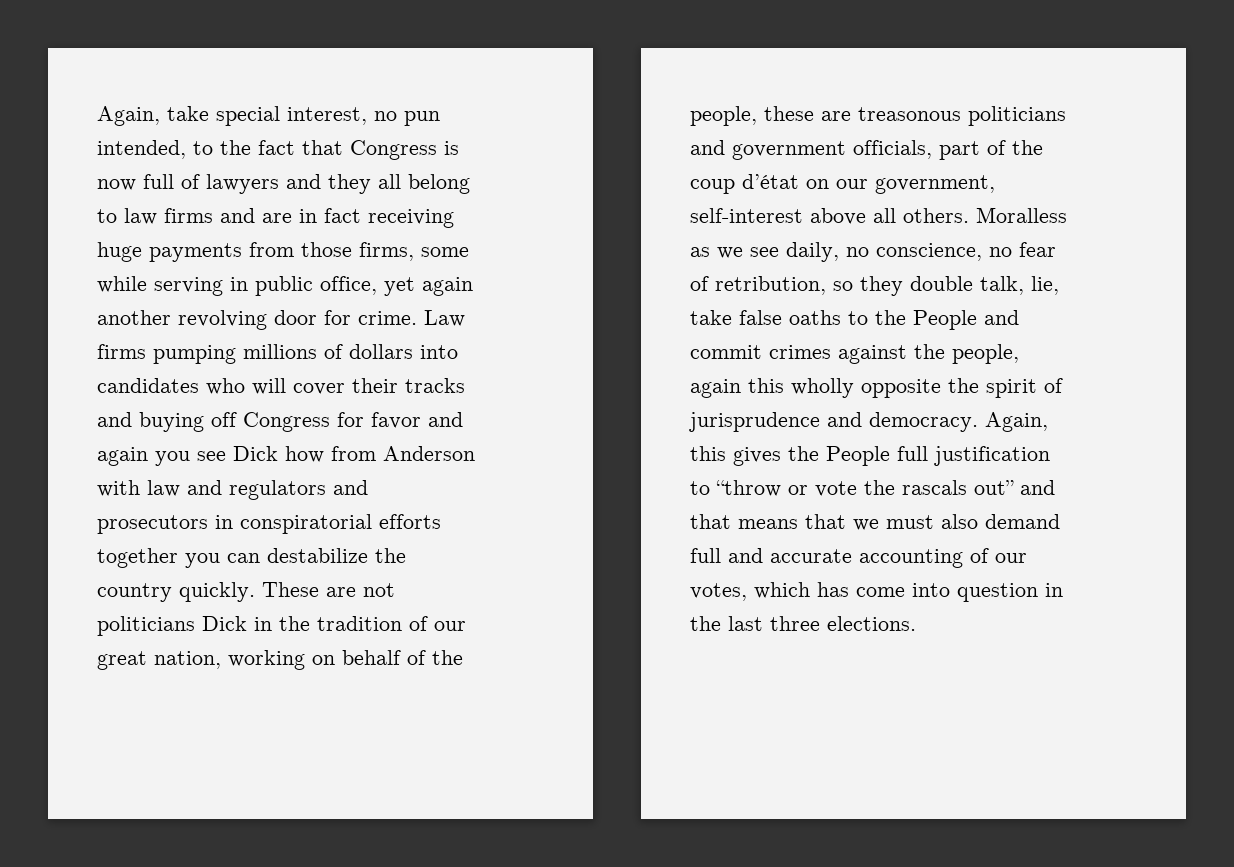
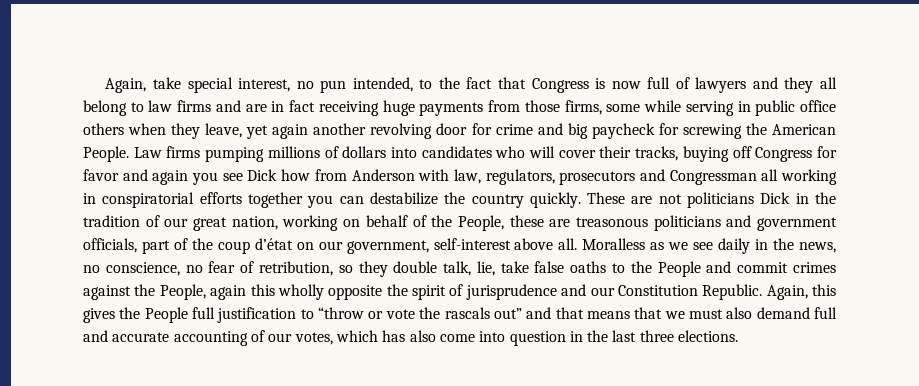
[320,276,377,295] office, -> [799,100,836,112] [83,123,243,139] office others when they leave,
[358,311,417,325] crime. -> [495,123,836,139] [83,146,129,162] crime and big paycheck for screwing the American People.
[405,378,465,393] [97,412,132,427] tracks and -> [635,146,679,161] tracks,
[147,480,368,500] [97,515,208,534] law and regulators and prosecutors -> [453,169,837,185] law, regulators, prosecutors and Congressman all working
[690,106,757,126] people, -> [457,215,504,231] People,
[873,208,969,223] all others. -> [558,238,578,250] all.
[786,242,839,262] daily, -> [718,238,836,254] daily in the news,
[952,344,1019,364] people, -> [159,284,206,300] People,
[869,412,978,432] democracy. -> [590,284,763,300] our Constitution Republic.
(849, 589) none -> [409,330,436,342] also

